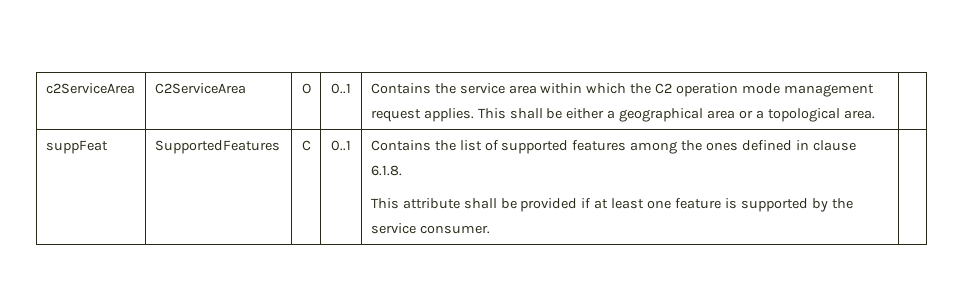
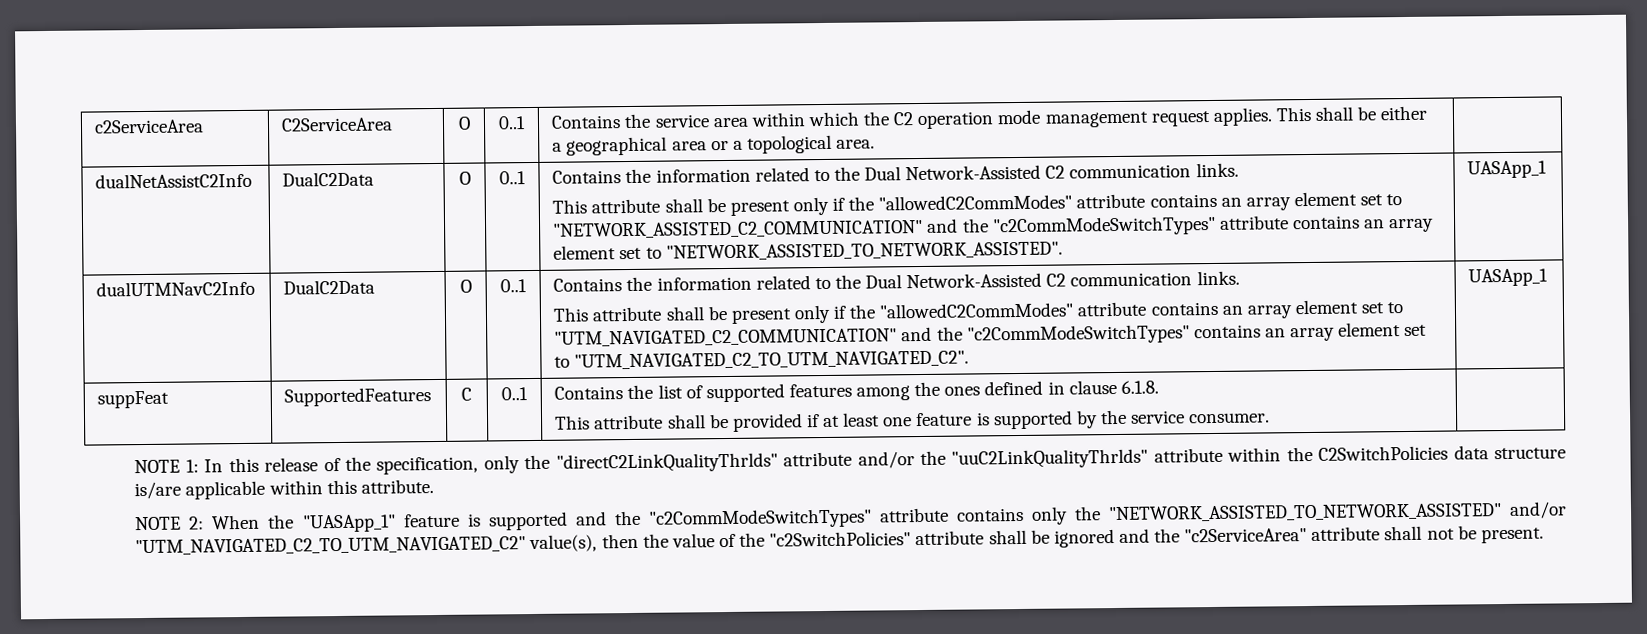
(875, 114) none -> [95,172,253,189] [282,171,375,187] [458,171,471,185] [499,171,526,185] [552,162,1239,184] [552,191,1403,216] [553,215,1435,239] [553,241,1063,261] [1467,160,1548,179] [96,280,256,297] [283,279,376,295] [459,279,472,293] [500,279,527,293] [553,270,1240,292] [553,299,1404,324] [554,322,1428,347] [554,350,970,370] [1468,268,1549,287] // dualNetAssistC2Info | DualC2Data | O | 0..1 | Contains the information related to the Dual Network-Assisted C2 communication links. // This attribute shall be present only if the "allowedC2CommModes" attribute contains an array element set to "NETWORK_ASSISTED_C2_COMMUNICATION" and the "c2CommModeSwitchTypes" attribute contains an array element set to "NETWORK_ASSISTED_TO_NETWORK_ASSISTED". | UASApp_1 // dualUTMNavC2Info | DualC2Data | O | 0..1 | Contains the information related to the Dual Network-Assisted C2 communication links. // This attribute shall be present only if the "allowedC2CommModes" attribute contains an array element set to "UTM_NAVIGATED_C2_COMMUNICATION" and the "c2CommModeSwitchTypes" contains an array element set to "UTM_NAVIGATED_C2_TO_UTM_NAVIGATED_C2". | UASApp_1
(490, 229) none -> [134,445,1566,475] [134,479,434,500] [135,501,1568,533] [135,525,1544,556] // NOTE 1: In this release of the specification, only the "directC2LinkQualityThrlds" attribute and/or the "uuC2LinkQualityThrlds" attribute within the C2SwitchPolicies data structure is/are applicable within this attribute. // NOTE 2: When the "UASApp_1" feature is supported and the "c2CommModeSwitchTypes" attribute contains only the "NETWORK_ASSISTED_TO_NETWORK_ASSISTED" and/or "UTM_NAVIGATED_C2_TO_UTM_NAVIGATED_C2" value(s), then the value of the "c2SwitchPolicies" attribute shall be ignored and the "c2ServiceArea" attribute shall not be present.

